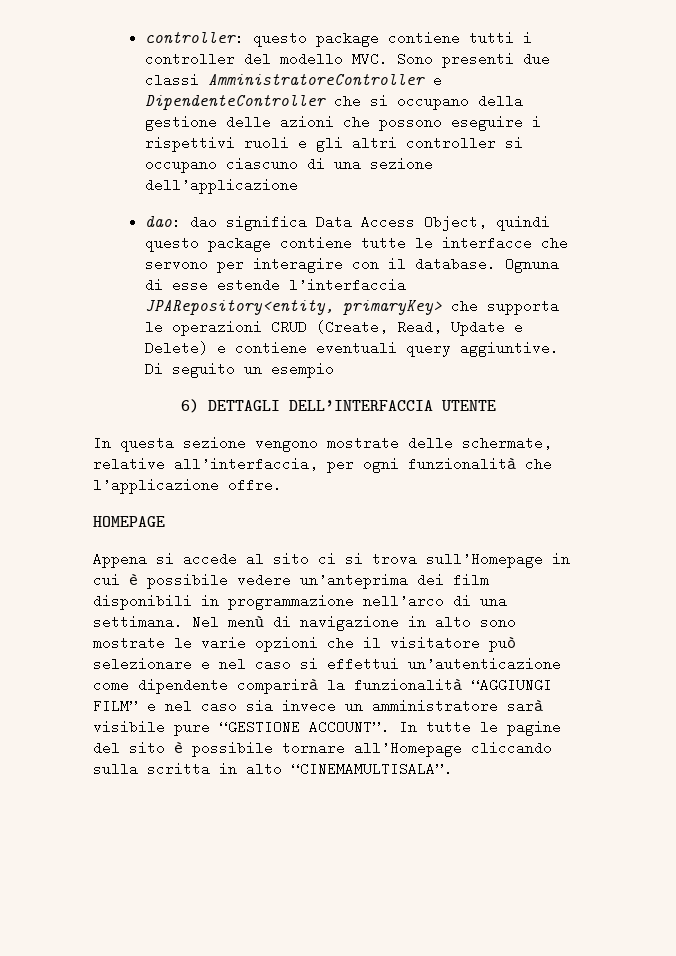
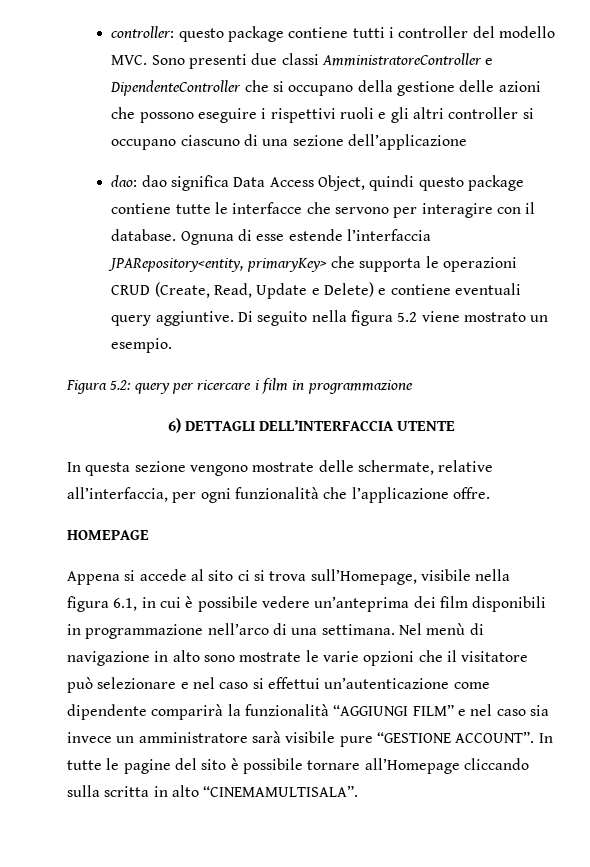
[244,362,335,378] un esempio -> [311,310,549,326] [111,338,173,353] [66,378,413,394] nella figura 5.2 viene mostrato un esempio. // Figura 5.2: query per ricercare i film in programmazione
[426,552,543,568] sull’Homepage -> [310,569,511,585] [67,596,138,612] sull’Homepage, visibile nella figura 6.1,

